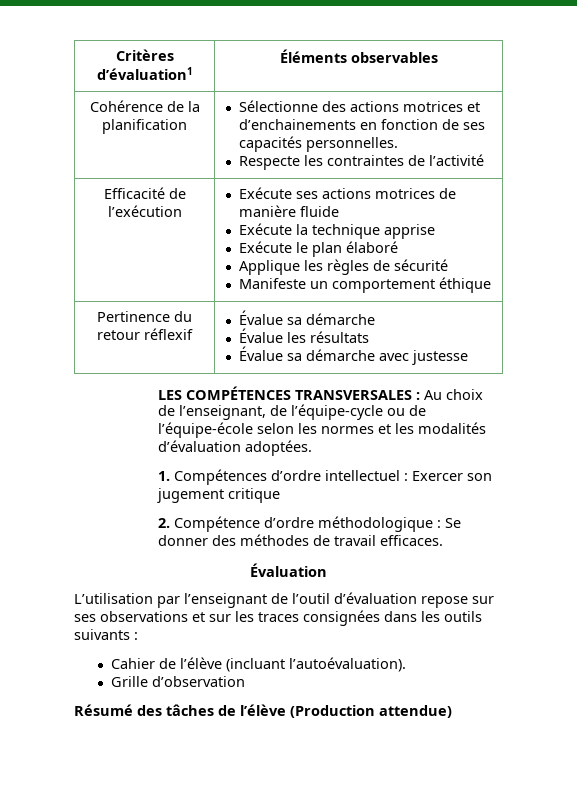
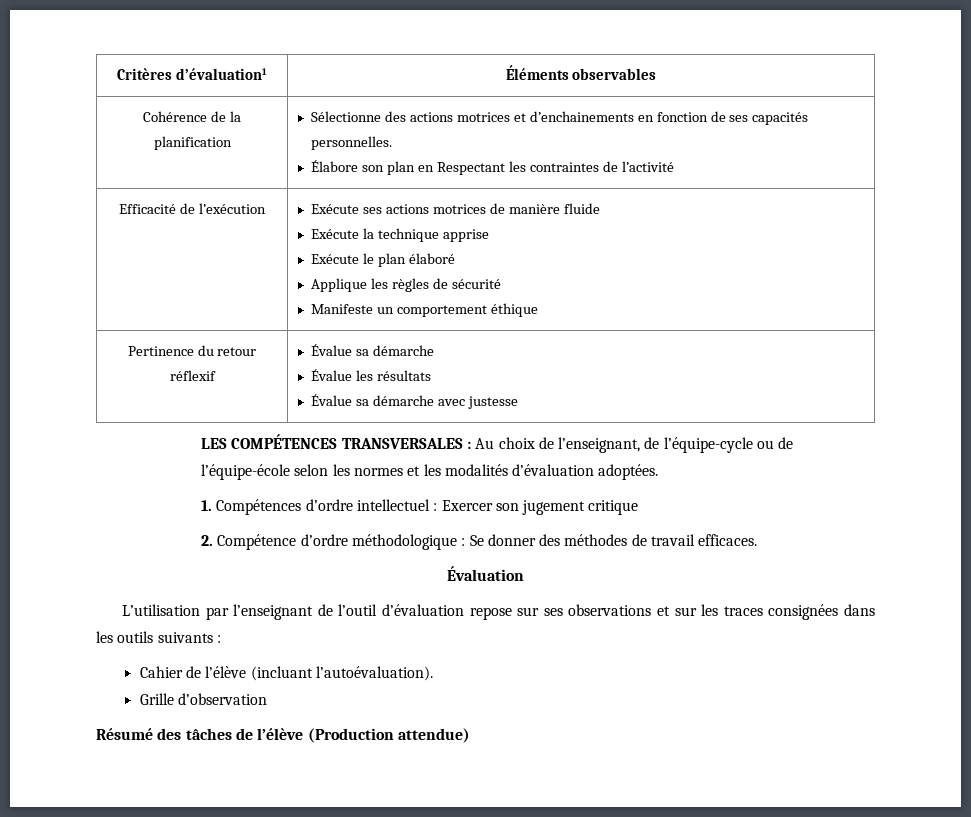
[238,156,300,170] Respecte -> [311,160,505,175] Élabore son plan en Respectant

